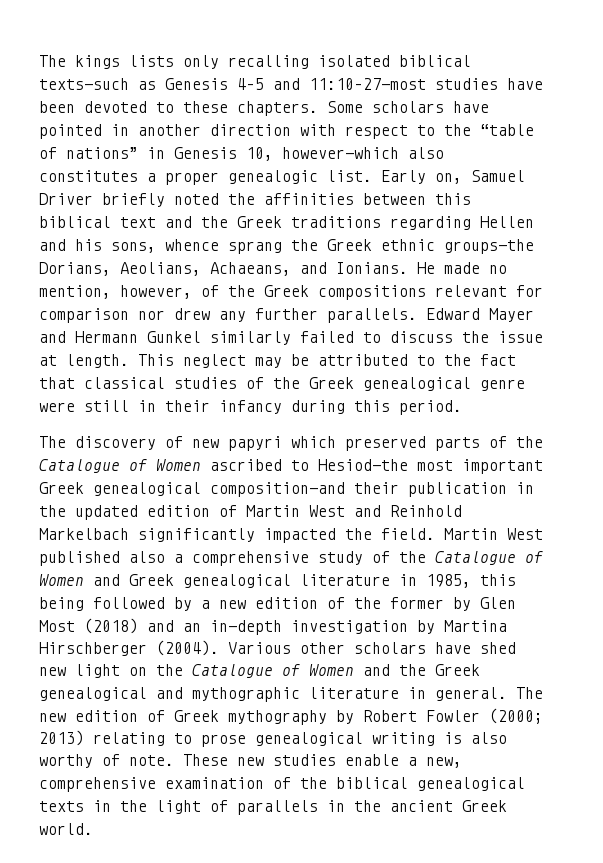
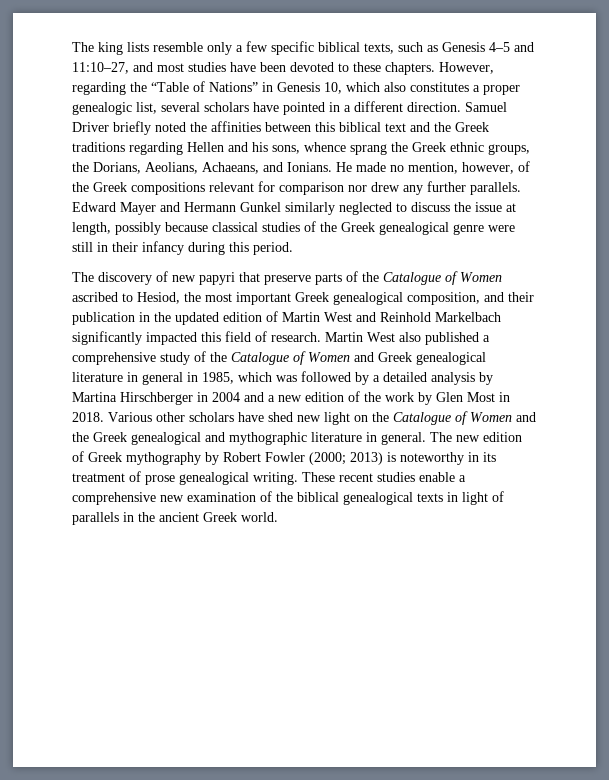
[39,55,471,69] [39,78,129,90] The kings lists only recalling isolated biblical texts—such -> [72,41,423,55] The king lists resemble only a few specific biblical texts, such
[309,78,426,90] 11:10–27—most -> [72,62,184,74] 11:10–27, and most
[327,101,489,113] [39,124,534,139] [39,147,138,159] Some scholars have pointed in another direction with respect to the “table of nations” -> [439,62,494,74] [72,81,258,95] However, regarding the “Table of Nations”
[282,147,399,159] however—which -> [346,82,380,92] which
[327,170,462,184] list. Early on, -> [136,101,461,115] list, several scholars have pointed in a different direction.
[444,239,534,254] groups—the -> [488,144,530,155] [72,162,89,172] groups, the
[300,331,354,343] failed -> [339,202,392,215] neglected
[66,354,516,368] [39,377,75,389] length. This neglect may be attributed to the fact that -> [72,222,208,235] length, possibly because
[291,436,426,451] which preserved -> [239,272,311,285] that preserve
[318,459,408,471] Hesiod—the -> [137,292,201,304] Hesiod, the
[210,482,345,497] composition—and -> [407,292,504,305] composition, and
[345,528,543,540] [39,551,165,566] the field. Martin West published also -> [201,331,479,345] this field of research. Martin West also published
[426,574,516,588] [39,597,192,611] 1985, this being followed by -> [142,371,493,385] [72,392,264,405] general in 1985, which was followed by a detailed analysis by Martina Hirschberger in 2004 and
[390,597,444,609] former -> [385,392,414,402] work
[84,618,507,635] [39,640,219,656] (2018) and an in-depth investigation by Martina Hirschberger (2004). -> [499,392,510,402] [72,412,104,422] in 2018.
[93,732,507,747] [39,754,264,768] relating to prose genealogical writing is also worthy of note. These new -> [387,452,496,465] [72,471,373,485] is noteworthy in its treatment of prose genealogical writing. These recent
[426,757,462,768] [39,777,156,792] new, comprehensive -> [72,492,184,505] comprehensive new
[120,800,147,812] the -> (458, 497) none

